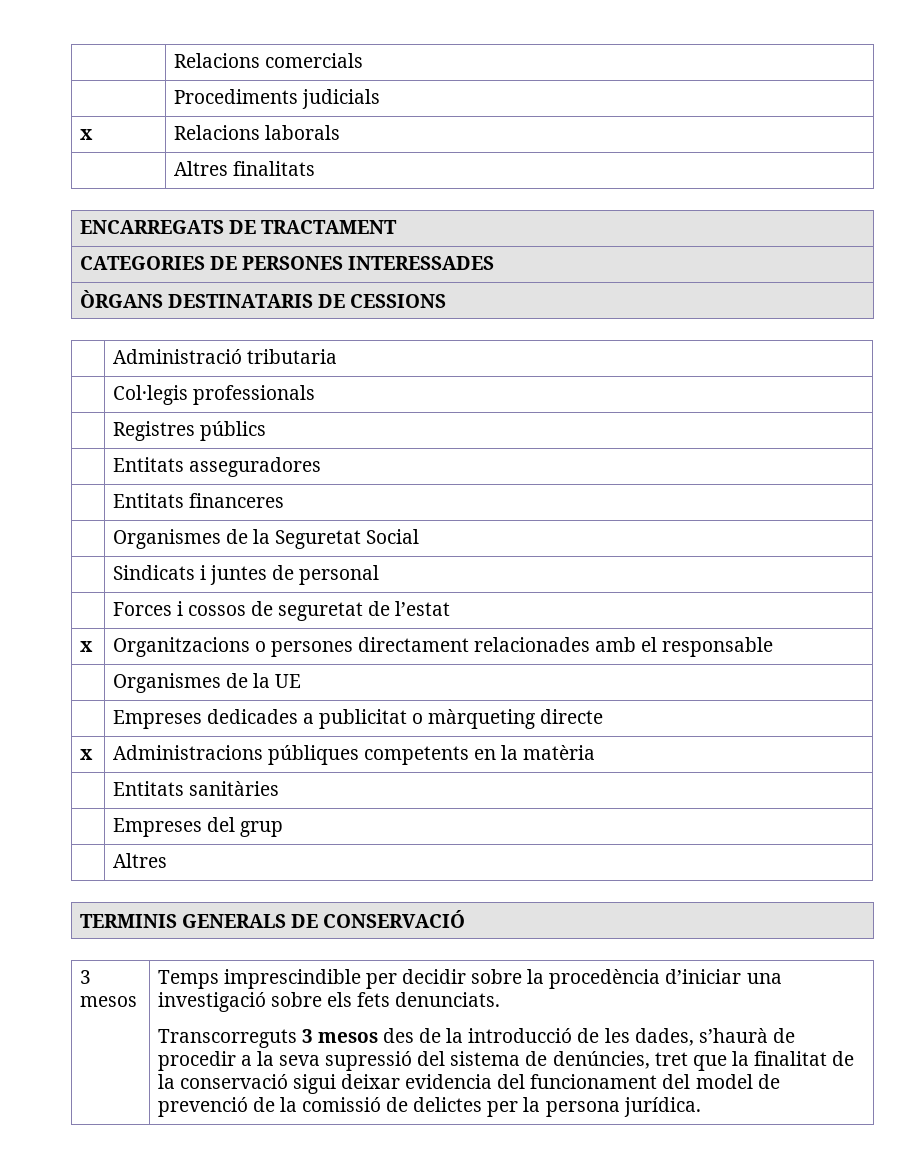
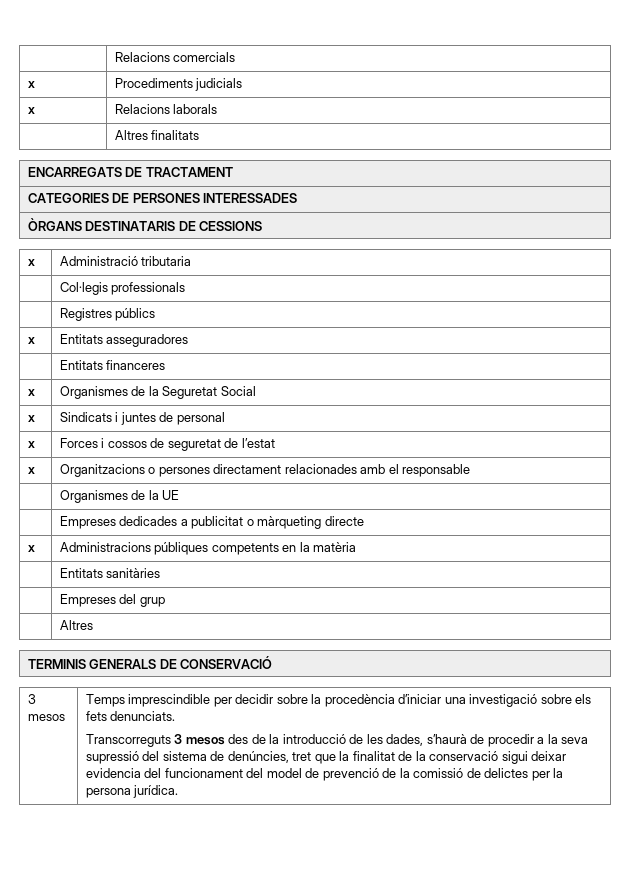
(363, 60) none -> [27,81,35,88] x
(446, 301) none -> [27,259,35,266] x
(266, 431) none -> [27,337,35,344] x
(284, 500) none -> [27,389,35,396] x
(420, 536) none -> [27,415,35,422] x
(380, 575) none -> [27,441,35,448] x

